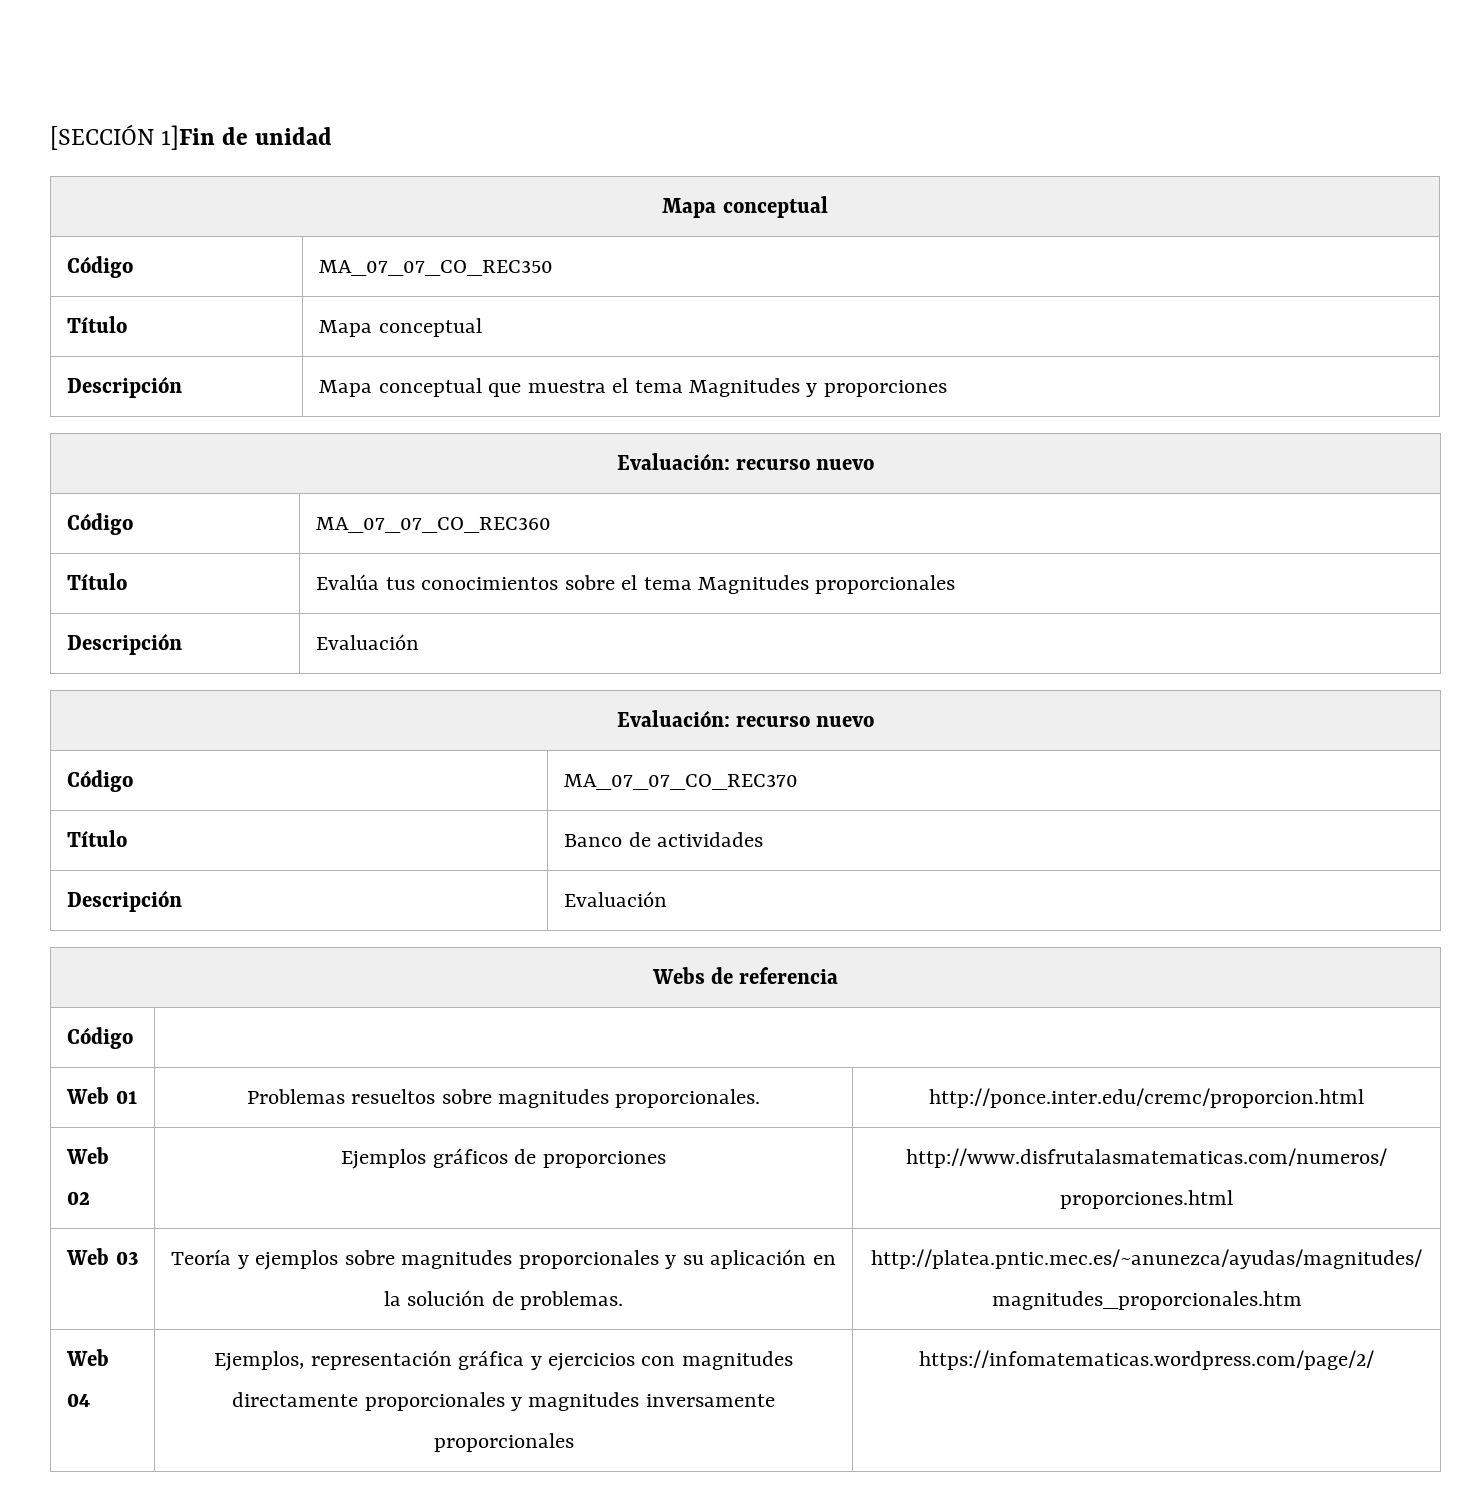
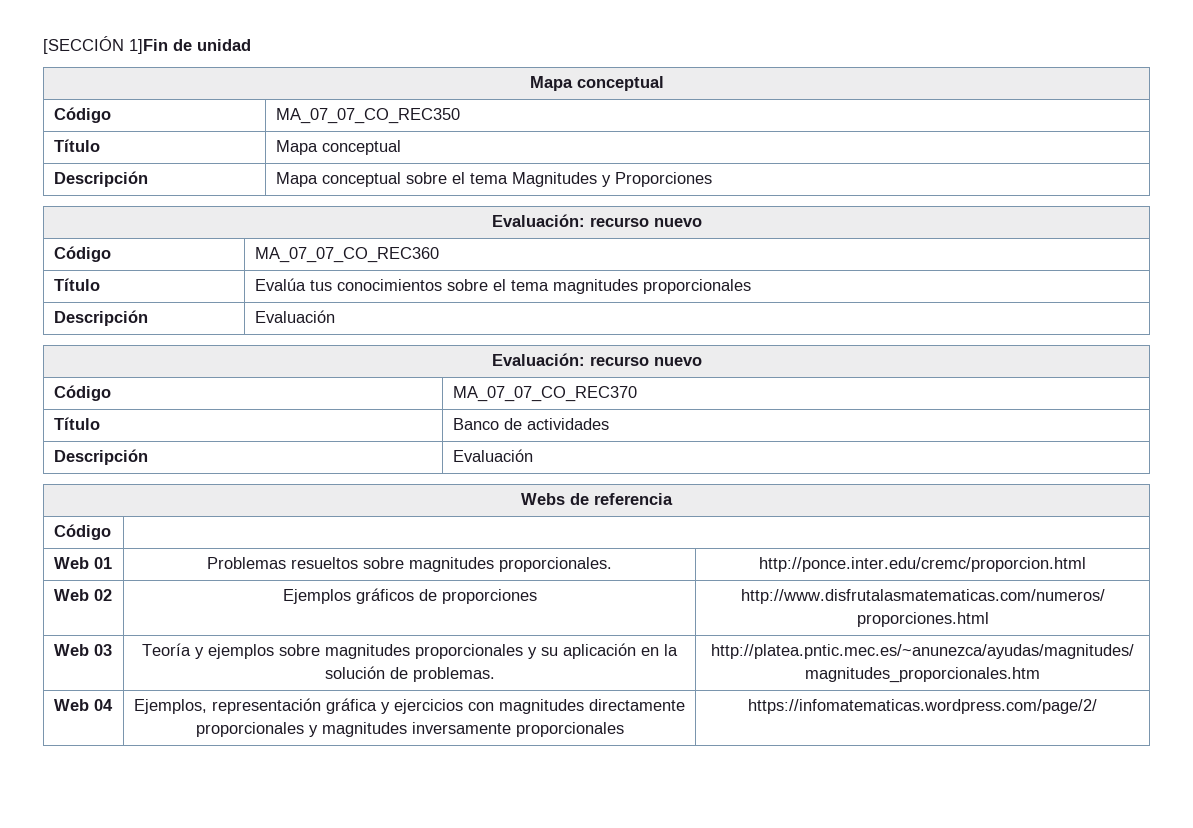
[488,380,606,397] que muestra -> [405,172,447,184] sobre
[823,380,947,397] proporciones -> [614,172,712,187] Proporciones
[698,575,810,594] Magnitudes -> [552,279,638,294] magnitudes

